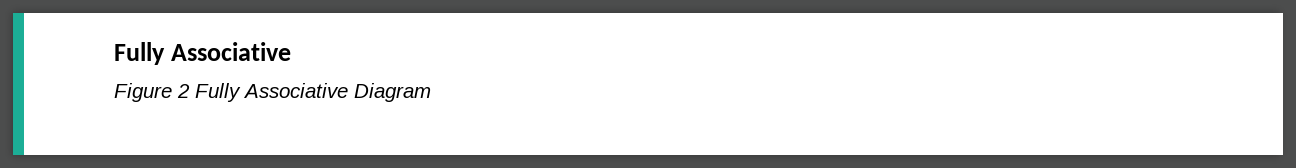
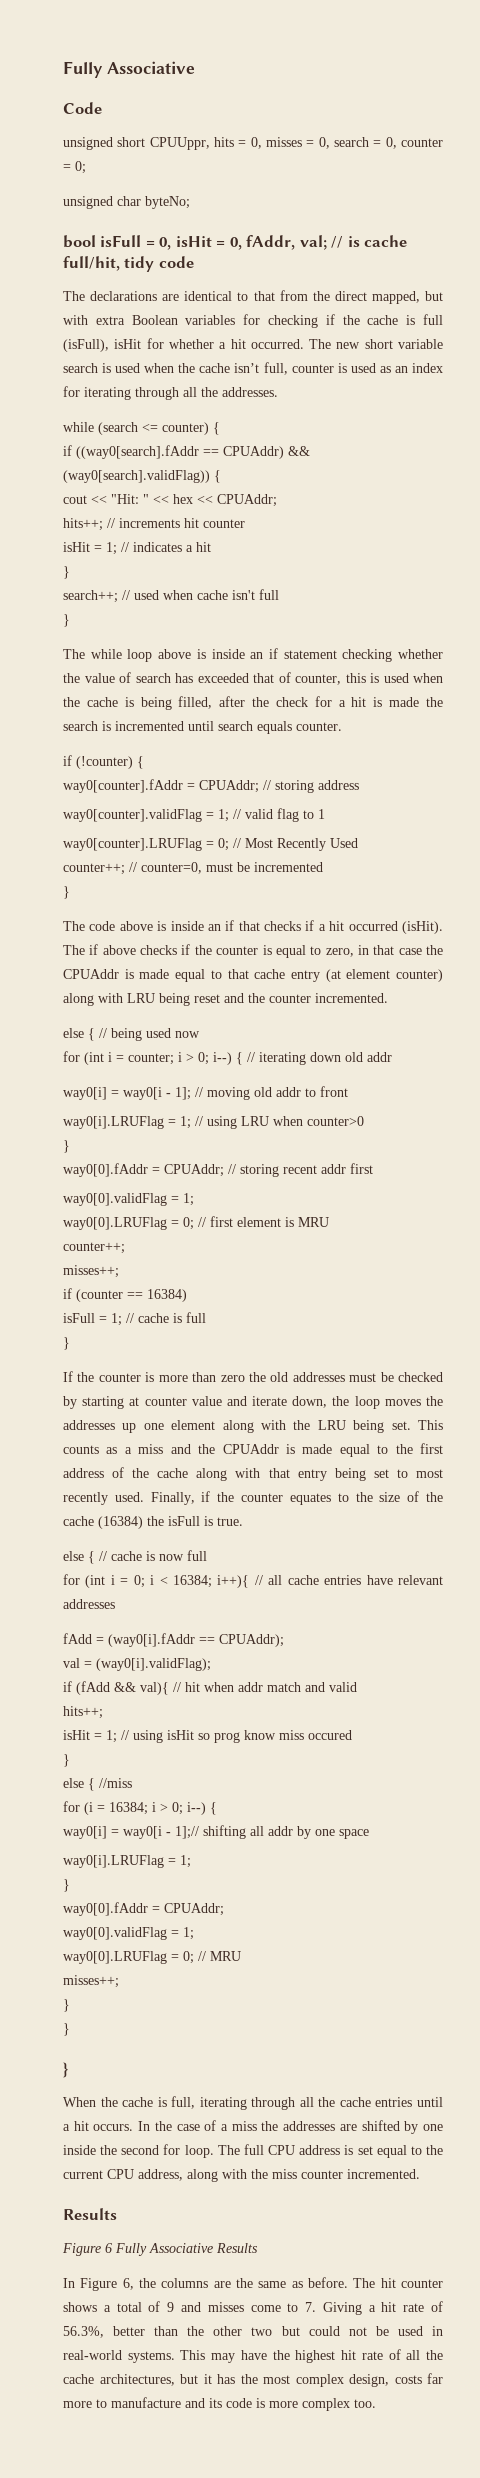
[114,42,291,65] [114,83,431,102] Fully Associative // Figure 2 Fully Associative Diagram -> [63,61,195,78] [63,102,102,114] [63,137,443,150] [63,161,86,174] [63,196,190,209] [63,235,408,250] [63,256,194,272] [63,290,443,304] [63,314,444,328] [63,338,444,352] [63,362,444,375] [63,386,278,400] [63,422,220,435] [63,445,310,459] [63,470,221,483] [63,494,277,507] [63,518,245,531] [63,542,211,555] [63,566,70,579] [63,589,279,603] [63,614,70,627] [63,648,443,662] [63,672,443,685] [63,696,444,710] [63,721,342,734] [63,755,144,769] [63,779,359,793] [63,808,325,822] [63,838,358,851] [63,862,323,875] [63,886,70,899] [63,920,443,934] [63,944,443,958] [63,969,443,982] [63,993,388,1006] [63,1028,200,1041] [63,1051,392,1065] [63,1086,348,1100] [63,1116,364,1129] [63,1140,70,1153] [63,1163,373,1177] [63,1193,194,1206] [63,1216,329,1230] [63,1242,125,1254] [63,1265,119,1278] [63,1288,187,1302] [63,1312,206,1326] [63,1337,70,1350] [63,1371,444,1382] [63,1396,443,1409] [63,1420,443,1433] [63,1443,444,1457] [63,1467,443,1481] [63,1491,443,1505] [63,1516,243,1529] [63,1550,207,1564] [63,1574,443,1588] [63,1599,115,1609] [63,1633,284,1647] [63,1658,211,1671] [63,1681,357,1695] [63,1706,103,1719] [63,1730,352,1743] [63,1754,70,1767] [63,1778,132,1791] [63,1801,217,1815] [63,1825,369,1839] [63,1855,191,1868] [63,1879,70,1892] [63,1902,224,1916] [63,1927,194,1940] [63,1951,241,1964] [63,1975,119,1988] [63,1999,70,2012] [63,2023,70,2036] [63,2062,68,2078] [63,2096,443,2110] [63,2120,444,2134] [63,2144,443,2158] [63,2169,420,2182] [63,2208,117,2220] [62,2243,258,2256] [63,2277,443,2291] [63,2301,443,2315] [63,2326,443,2338] [63,2349,444,2363] [63,2373,443,2387] [63,2397,376,2411] Fully Associative // Code // unsigned short CPUUppr, hits = 0, misses = 0, search = 0, counter = 0; // unsigned char byteNo; // bool isFull = 0, isHit = 0, fAddr, val; // is cache full/hit, tidy code // The declarations are identical to that from the direct mapped, but with extra Boolean variables for checking if the cache is full (isFull), isHit for whether a hit occurred. The new short variable search is used when the cache isn’t full, counter is used as an index for iterating through all the addresses. // while (search <= counter) { // if ((way0[search].fAddr == CPUAddr) && (way0[search].validFlag)) { // cout << "Hit: " << hex << CPUAddr; // hits++; // increments hit counter // isHit = 1; // indicates a hit // } // search++; // used when cache isn't full // } // The while loop above is inside an if statement checking whether the value of search has exceeded that of counter, this is used when the cache is being filled, after the check for a hit is made the search is incremented until search equals counter. // if (!counter) { // way0[counter].fAddr = CPUAddr; // storing address // way0[counter].validFlag = 1; // valid flag to 1 // way0[counter].LRUFlag = 0; // Most Recently Used // counter++; // counter=0, must be incremented // } // The code above is inside an if that checks if a hit occurred (isHit). The if above checks if the counter is equal to zero, in that case the CPUAddr is made equal to that cache entry (at element counter) along with LRU being reset and the counter incremented. // else { // being used now // for (int i = counter; i > 0; i--) { // iterating down old addr // way0[i] = way0[i - 1]; // moving old addr to front // way0[i].LRUFlag = 1; // using LRU when counter>0 // } // way0[0].fAddr = CPUAddr; // storing recent addr first // way0[0].validFlag = 1; // way0[0].LRUFlag = 0; // first element is MRU // counter++; // misses++; // if (counter == 16384) // isFull = 1; // cache is full // } // If the counter is more than zero the old addresses must be checked by starting at counter value and iterate down, the loop moves the addresses up one element along with the LRU being set. This counts as a miss and the CPUAddr is made equal to the first address of the cache along with that entry being set to most recently used. Finally, if the counter equates to the size of the cache (16384) the isFull is true. // else { // cache is now full // for (int i = 0; i < 16384; i++){ // all cache entries have relevant addresses // fAdd = (way0[i].fAddr == CPUAddr); // val = (way0[i].validFlag); // if (fAdd && val){ // hit when addr match and valid // hits++; // isHit = 1; // using isHit so prog know miss occured // } // else { //miss // for (i = 16384; i > 0; i--) { // way0[i] = way0[i - 1];// shifting all addr by one space // way0[i].LRUFlag = 1; // } // way0[0].fAddr = CPUAddr; // way0[0].validFlag = 1; // way0[0].LRUFlag = 0; // MRU // misses++; // } // } // } // When the cache is full, iterating through all the cache entries until a hit occurs. In the case of a miss the addresses are shifted by one inside the second for loop. The full CPU address is set equal to the current CPU address, along with the miss counter incremented. // Results // Figure 6 Fully Associative Results // In Figure 6, the columns are the same as before. The hit counter shows a total of 9 and misses come to 7. Giving a hit rate of 56.3%, better than the other two but could not be used in real-world systems. This may have the highest hit rate of all the cache architectures, but it has the most complex design, costs far more to manufacture and its code is more complex too.

